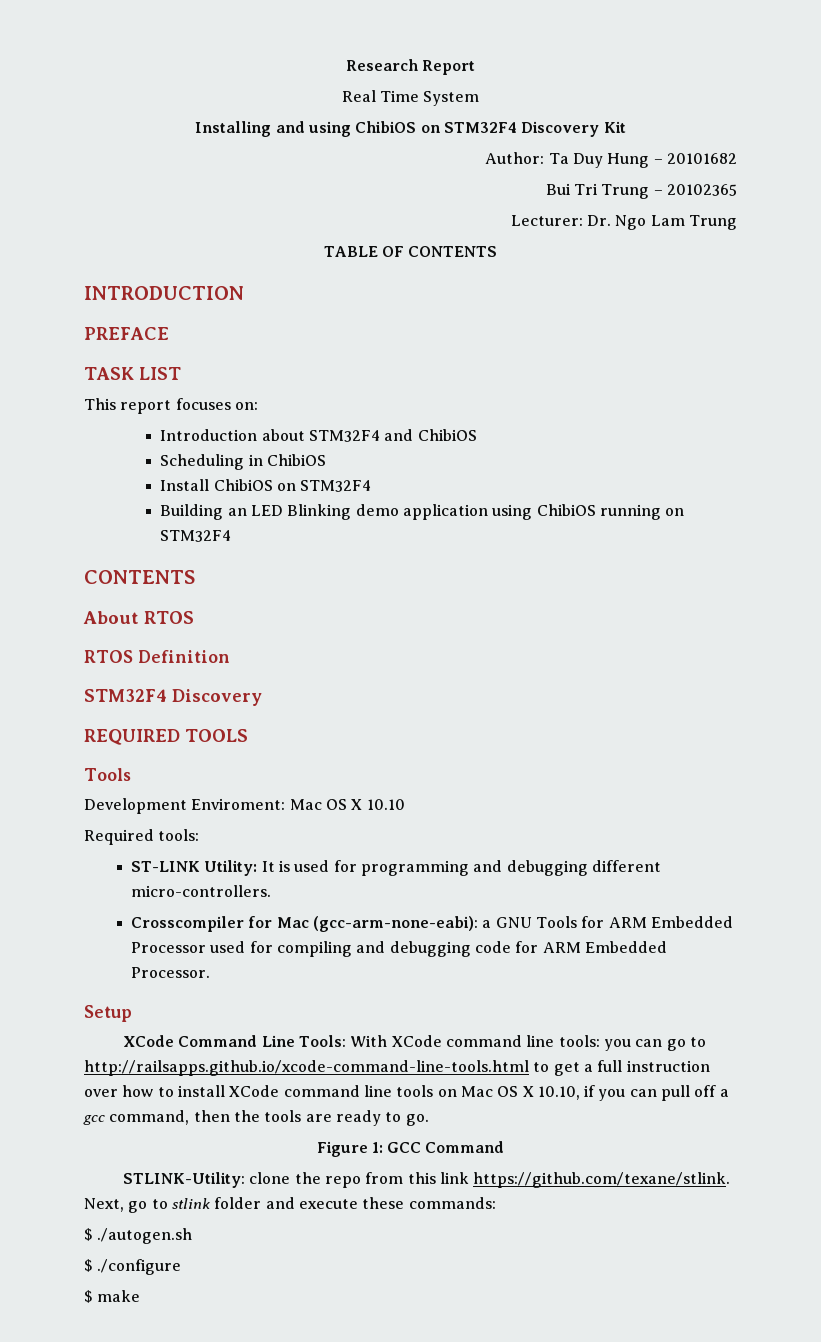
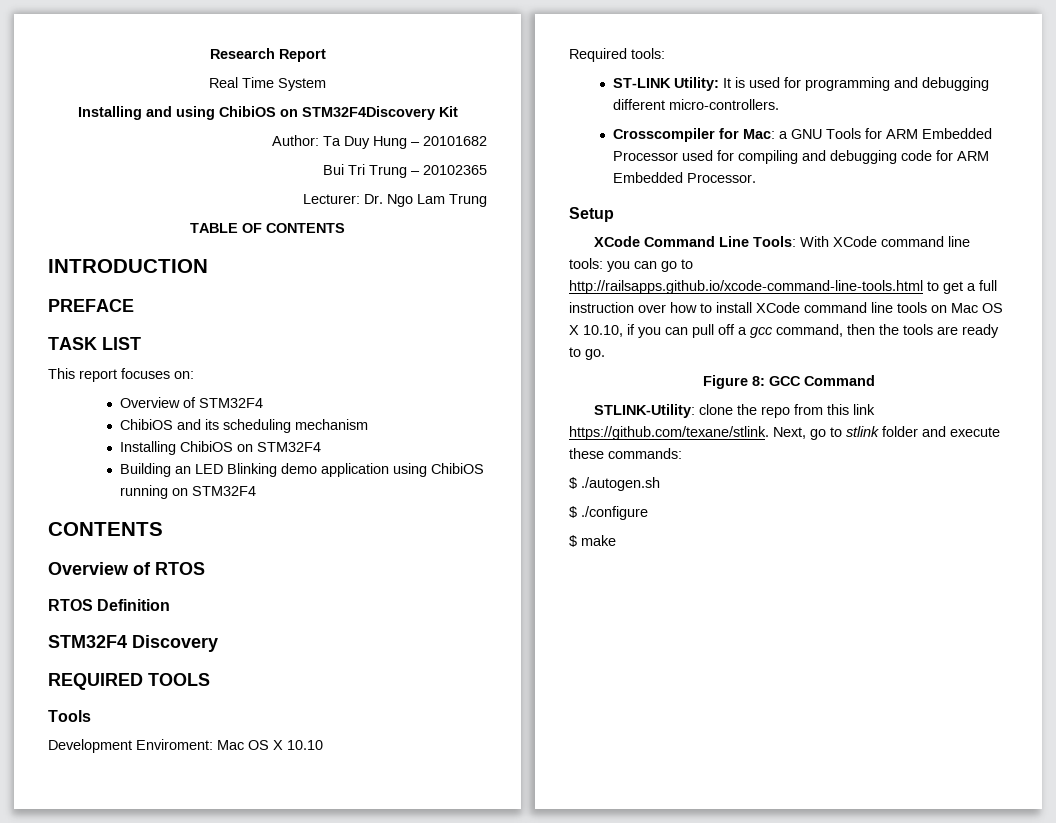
[443,121,600,137] STM32F4 Discovery -> [301,106,435,120] STM32F4Discovery
[160,429,477,442] [160,454,327,470] [160,479,210,491] Introduction about STM32F4 and ChibiOS // Scheduling in ChibiOS // Install -> [120,397,264,408] [120,419,369,433] [120,441,177,455] Overview of STM32F4 // ChibiOS and its scheduling mechanism // Installing
[83,611,139,624] About -> [48,562,151,575] Overview of
[276,916,478,932] Mac (gcc-arm-none-eabi): -> [743,129,776,139] Mac:
[371,1142,383,1153] 1: -> [751,376,765,386] 8:

